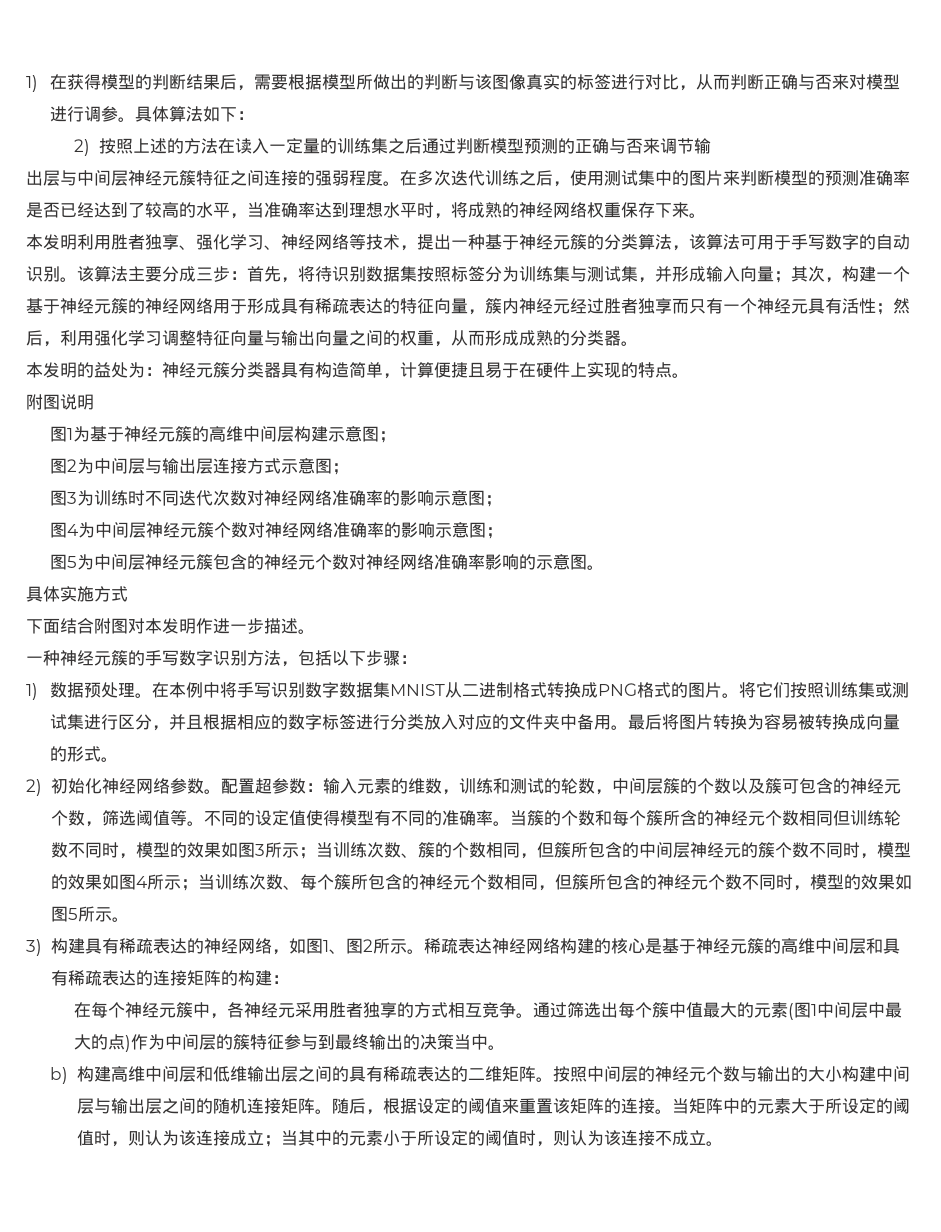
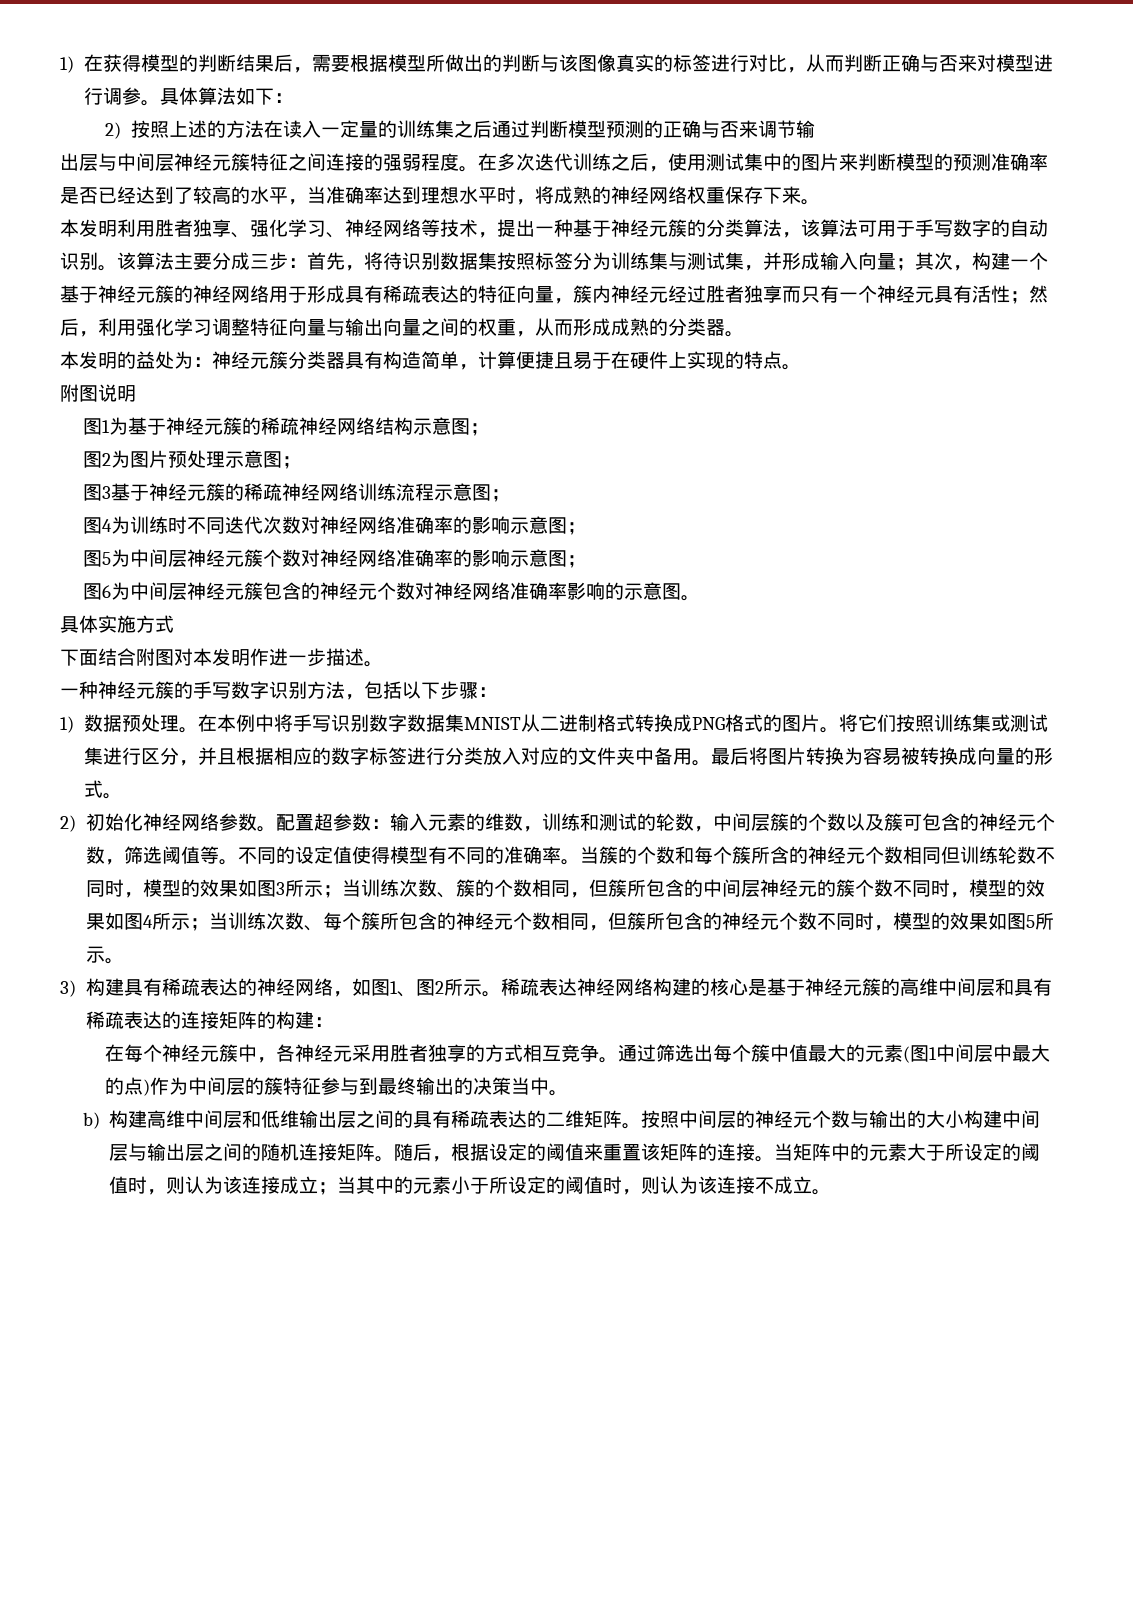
[209,426,329,442] 高维中间层构建 -> [260,417,413,435] 稀疏神经网络结构
[94,458,350,475] [50,490,78,506] 中间层与输出层连接方式示意图； // 图3 -> [129,450,301,469] [82,483,510,502] [82,517,112,534] 图片预处理示意图； // 图3基于神经元簇的稀疏神经网络训练流程示意图； // 图4
[67,524,79,536] 4 -> [101,552,111,565] 5
[67,556,78,568] 5 -> [101,585,111,598] 6

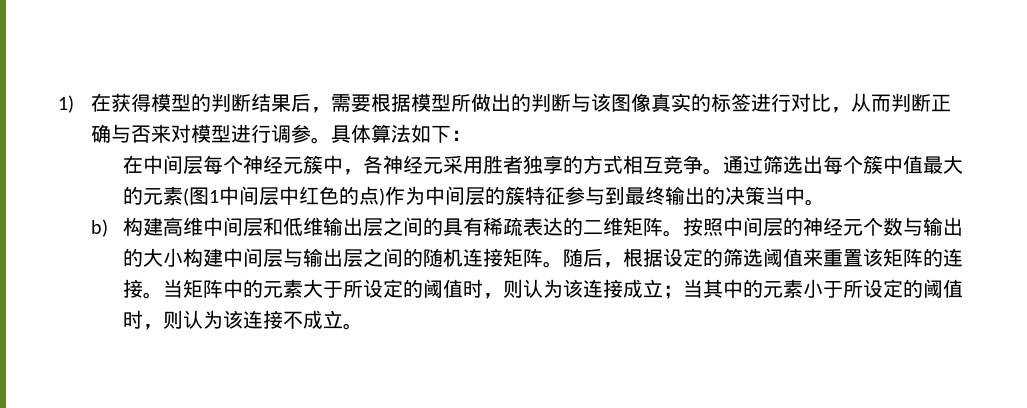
[104,120,815,139] [60,153,1048,172] [60,186,820,205] [60,219,1048,238] [60,252,1048,271] [60,285,1048,304] [60,318,744,337] [60,351,801,370] [60,384,136,402] [82,417,489,436] [82,450,301,469] [82,483,510,502] [82,516,586,535] [82,549,586,568] [82,582,700,601] [60,615,174,633] [60,648,383,667] [60,681,497,700] [60,714,1048,733] [83,747,1053,766] [83,780,122,799] [60,813,1055,832] [85,846,1055,865] [85,879,1045,898] [85,912,1054,931] [85,946,124,964] [60,978,1052,997] [85,1011,333,1029] [104,1044,124,1062] 2)按照上述的方法在读入一定量的训练集之后通过判断模型预测的正确与否来调节输 // 出层与中间层神经元簇特征之间连接的强弱程度。在多次迭代训练之后，使用测试集中的图片来判断模型的预测准确率是否已经达到了较高的水平，当准确率达到理想水平时，将成熟的神经网络权重保存下来。 // 本发明利用胜者独享、强化学习、神经网络等技术，提出一种基于神经元簇的分类算法，该算法可用于手写数字的自动识别。该算法主要分成三步：首先，将待识别数据集按照标签分为训练集与测试集，并形成输入向量；其次，构建一个基于神经元簇的神经网络用于形成具有稀疏表达的特征向量，簇内神经元经过胜者独享而只有一个神经元具有活性；然后，利用强化学习调整特征向量与输出向量之间的权重，从而形成成熟的分类器。 // 本发明的益处为：神经元簇分类器具有构造简单，计算便捷且易于在硬件上实现的特点。 // 附图说明 // 图1为基于神经元簇的稀疏神经网络结构示意图； // 图2为图片预处理示意图； // 图3基于神经元簇的稀疏神经网络训练流程示意图； // 图4为训练时不同迭代次数对神经网络准确率的影响示意图； // 图5为中间层神经元簇个数对神经网络准确率的影响示意图； // 图6为中间层神经元簇包含的神经元个数对神经网络准确率影响的示意图。 // 具体实施方式 // 下面结合附图对本发明作进一步描述。 // 一种神经元簇的手写数字识别方法，包括以下步骤： // 1)数据预处理。在本例中将手写识别数字数据集MNIST从二进制格式转换成PNG格式的图片。将它们按照训练集或测试集进行区分，并且根据相应的数字标签进行分类放入对应的文件夹中备用。最后将图片转换为容易被转换成向量的形式。 // 2)初始化神经网络参数。配置超参数：输入元素的维数，训练和测试的轮数，中间层簇的个数以及簇可包含的神经元个数，筛选阈值等。不同的设定值使得模型有不同的准确率。当簇的个数和每个簇所含的神经元个数相同但训练轮数不同时，模型的效果如图3所示；当训练次数、簇的个数相同，但簇所包含的中间层神经元的簇个数不同时，模型的效果如图4所示；当训练次数、每个簇所包含的神经元个数相同，但簇所包含的神经元个数不同时，模型的效果如图5所示。 // 3)构建具有稀疏表达的神经网络，如图1、图2所示。稀疏表达神经网络构建的核心是基于神经元簇的高维中间层和具有稀疏表达的连接矩阵的构建： // 在 -> [123,155,204,175] 在中间层
[1011,1044,1050,1062] 最大 -> [299,186,340,205] 红色
(546, 1152) none -> [723,248,764,267] 筛选

